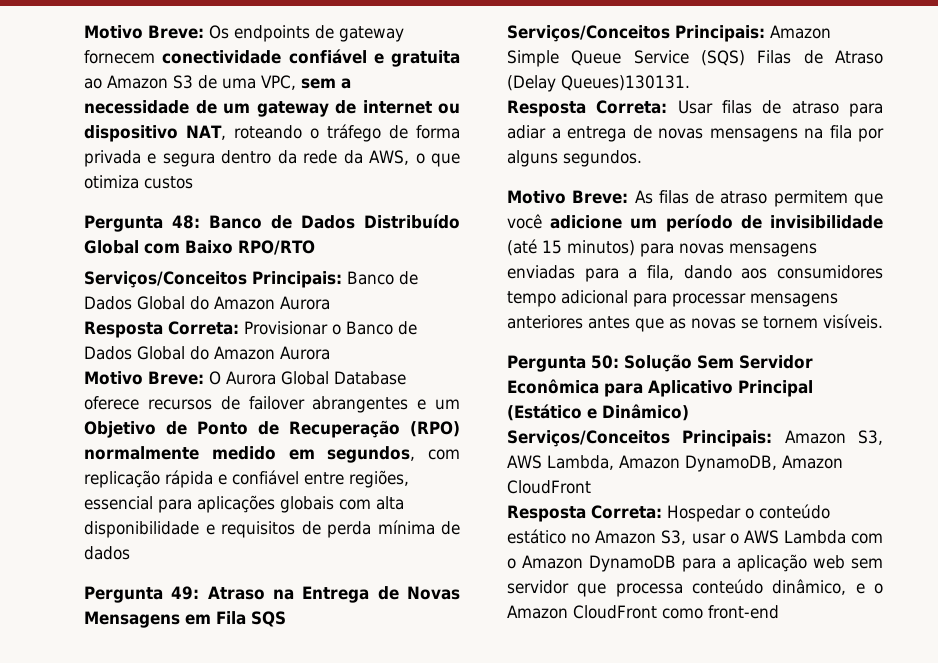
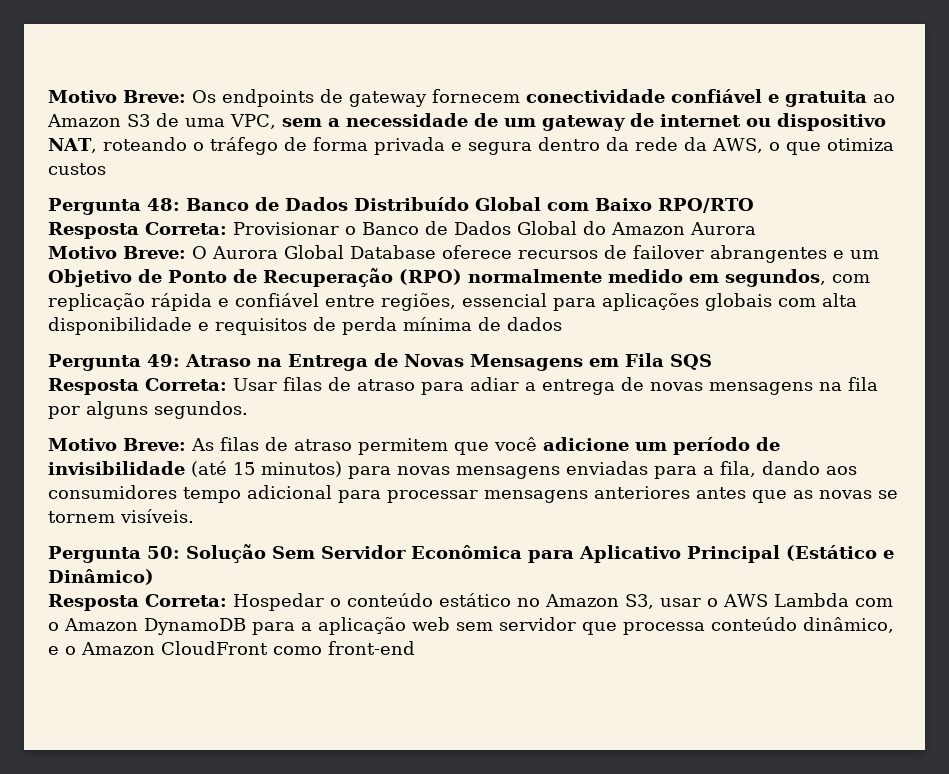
[84,271,418,288] [84,296,330,310] // Serviços/Conceitos Principais: Banco de Dados Global do Amazon Aurora -> (754, 205) none
[507,25,831,42] [507,50,883,67] [507,75,690,92] // Serviços/Conceitos Principais: Amazon Simple Queue Service (SQS) Filas de Atraso (Delay Queues)130131. -> (712, 362) none
[507,430,883,447] [507,455,843,472] [507,480,591,494] // Serviços/Conceitos Principais: Amazon S3, AWS Lambda, Amazon DynamoDB, Amazon CloudFront -> (154, 577) none

